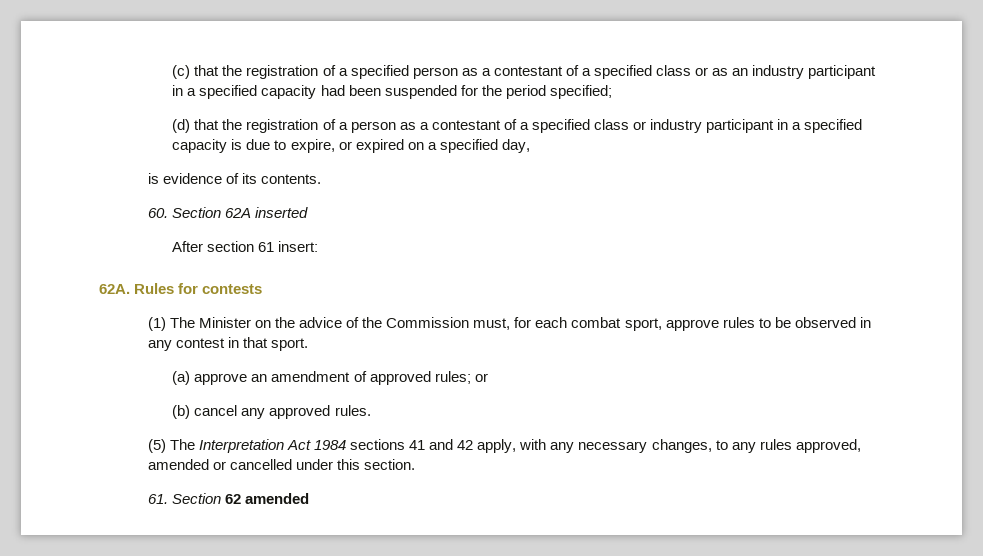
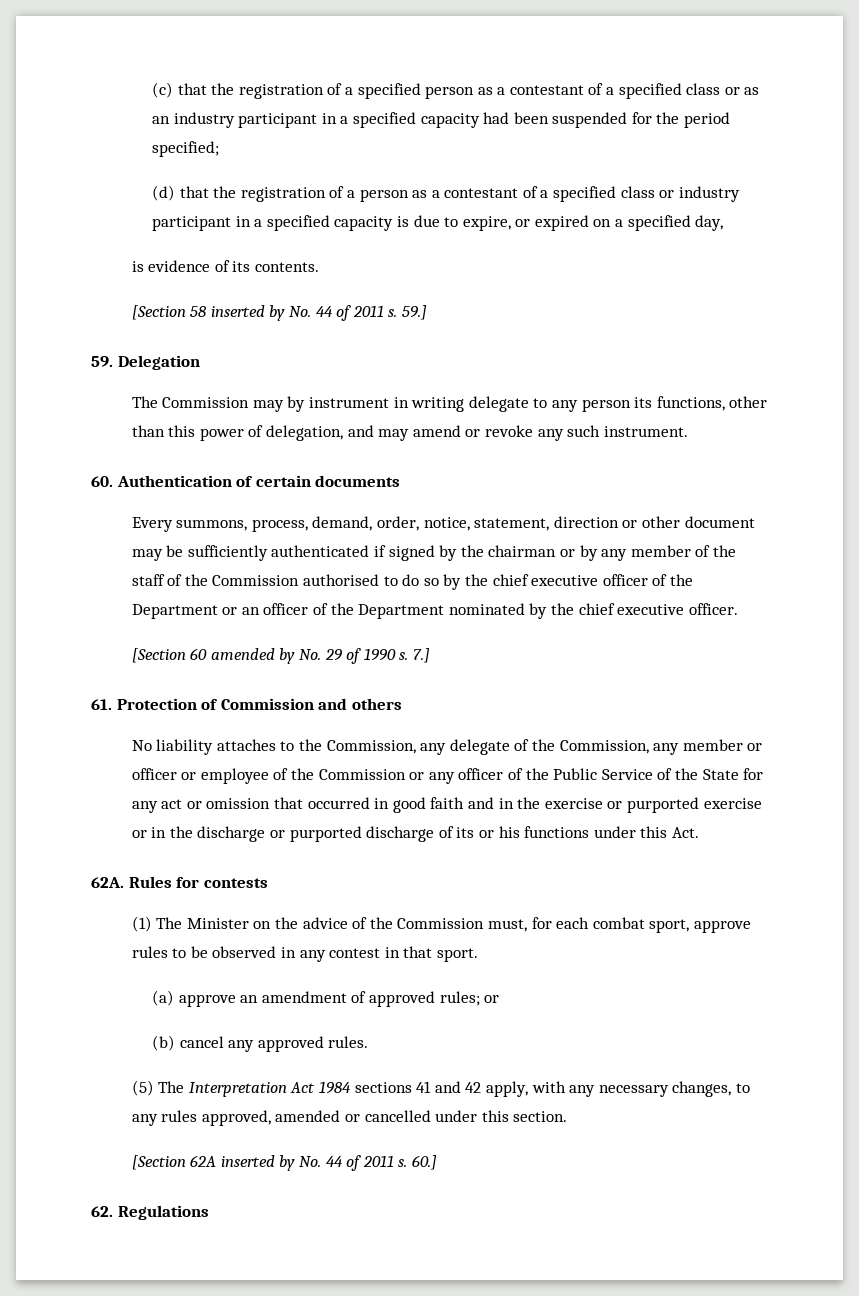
[147,207,309,218] [172,241,319,252] 60. Section 62A inserted // After section 61 insert: -> [131,305,427,321] [91,355,200,370] [131,396,768,412] [131,425,688,441] [91,475,401,487] [131,516,755,532] [131,545,736,561] [131,574,693,590] [131,603,738,619] [131,648,430,664] [91,698,402,710] [131,739,763,755] [131,768,764,784] [131,797,762,813] [131,826,699,842] [Section 58 inserted by No. 44 of 2011 s. 59.] // 59. Delegation // The Commission may by instrument in writing delegate to any person its functions, other than this power of delegation, and may amend or revoke any such instrument. // 60. Authentication of certain documents // Every summons, process, demand, order, notice, statement, direction or other document may be sufficiently authenticated if signed by the chairman or by any member of the staff of the Commission authorised to do so by the chief executive officer of the Department or an officer of the Department nominated by the chief executive officer. // [Section 60 amended by No. 29 of 1990 s. 7.] // 61. Protection of Commission and others // No liability attaches to the Commission, any delegate of the Commission, any member or officer or employee of the Commission or any officer of the Public Service of the State for any act or omission that occurred in good faith and in the exercise or purported exercise or in the discharge or purported discharge of its or his functions under this Act.
[147,493,310,504] 61. Section 62 amended -> [131,1155,437,1171] [91,1205,209,1220] [Section 62A inserted by No. 44 of 2011 s. 60.] // 62. Regulations

